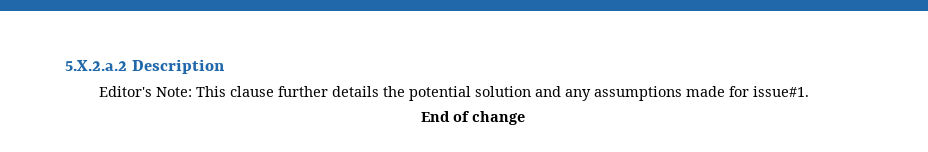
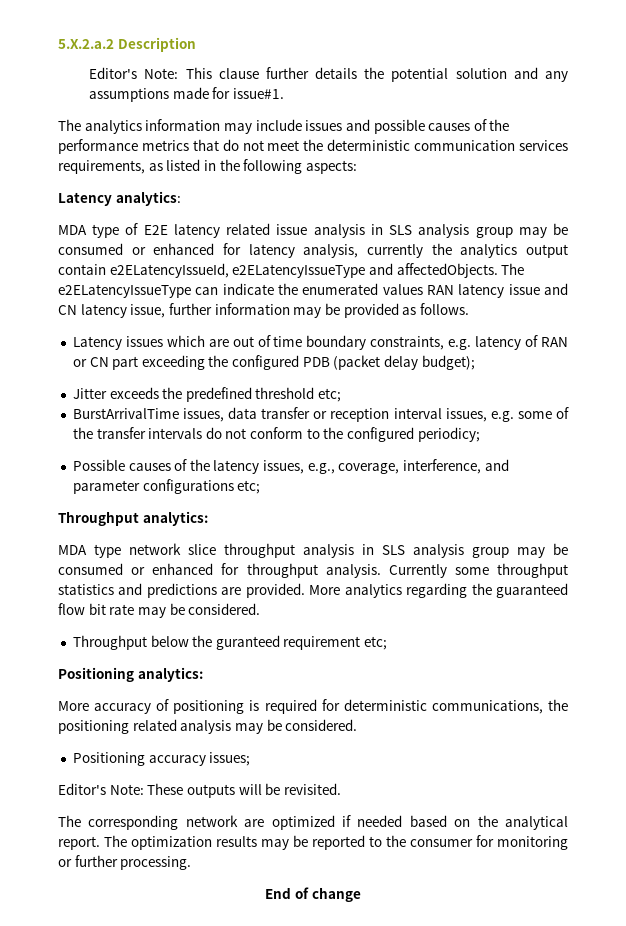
(810, 91) none -> [58,119,510,134] [58,139,568,154] [58,159,357,174] [58,191,181,206] [58,223,568,238] [58,243,568,258] [58,263,525,278] [58,283,568,298] [58,303,469,318] [72,335,568,350] [72,355,475,370] [72,387,342,402] [72,407,569,422] [72,427,480,442] [72,459,509,474] [72,479,261,494] [58,511,208,526] [58,543,568,558] [58,563,568,578] [58,583,569,598] [58,603,261,618] [72,635,388,650] [58,667,203,682] [58,699,568,714] [58,719,358,734] [72,752,251,766] [58,783,341,798] [58,815,568,830] [58,835,568,850] [58,855,192,870] // The analytics information may include issues and possible causes of the performance metrics that do not meet the deterministic communication services requirements, as listed in the following aspects: // Latency analytics: // MDA type of E2E latency related issue analysis in SLS analysis group may be consumed or enhanced for latency analysis, currently the analytics output contain e2ELatencyIssueId, e2ELatencyIssueType and affectedObjects. The e2ELatencyIssueType can indicate the enumerated values RAN latency issue and CN latency issue, further information may be provided as follows. // Latency issues which are out of time boundary constraints, e.g. latency of RAN or CN part exceeding the configured PDB (packet delay budget); // Jitter exceeds the predefined threshold etc; // BurstArrivalTime issues, data transfer or reception interval issues, e.g. some of the transfer intervals do not conform to the configured periodicy; // Possible causes of the latency issues, e.g., coverage, interference, and parameter configurations etc; // Throughput analytics: // MDA type network slice throughput analysis in SLS analysis group may be consumed or enhanced for throughput analysis. Currently some throughput statistics and predictions are provided. More analytics regarding the guaranteed flow bit rate may be considered. // Throughput below the guranteed requirement etc; // Positioning analytics: // More accuracy of positioning is required for deterministic communications, the positioning related analysis may be considered. // Positioning accuracy issues; // Editor's Note: These outputs will be revisited. // The corresponding network are optimized if needed based on the analytical report. The optimization results may be reported to the consumer for monitoring or further processing.

